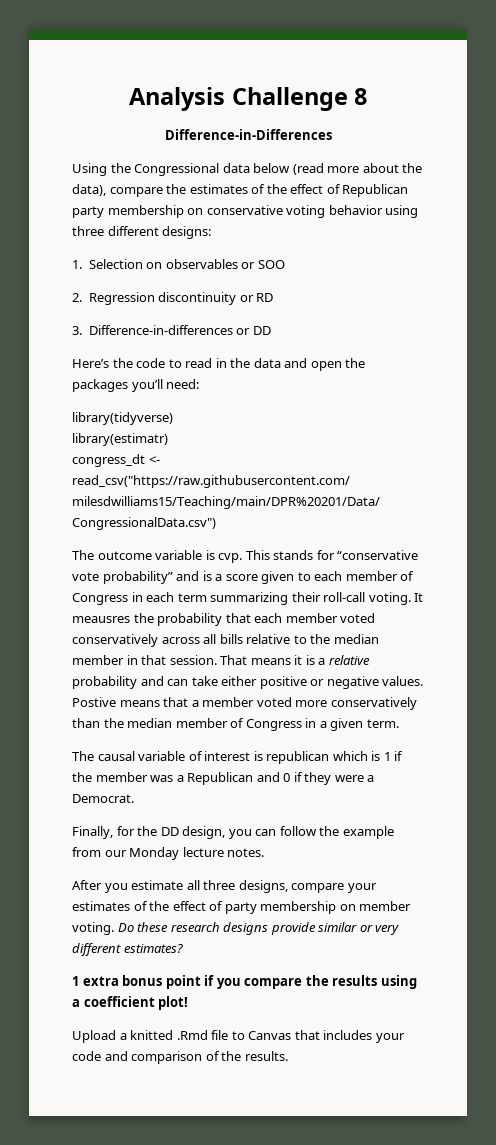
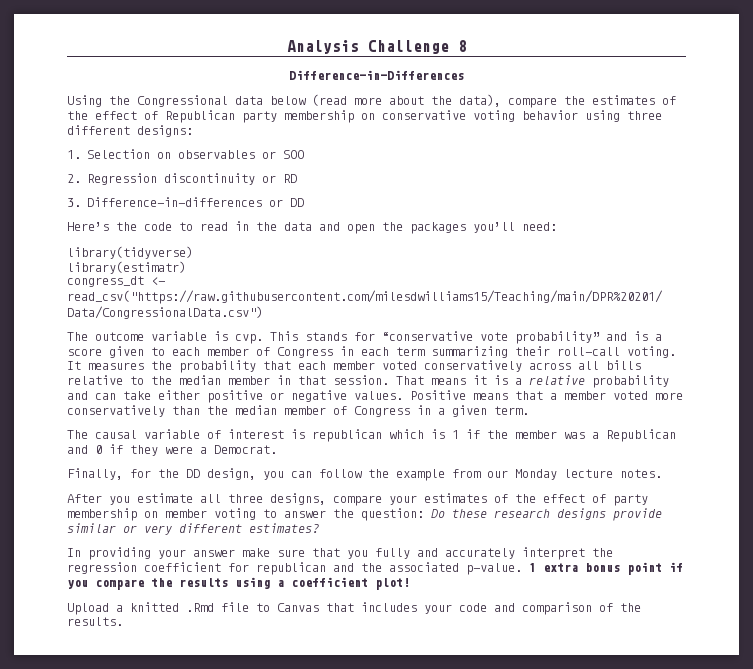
[72,616,130,623] meausres -> [88,362,144,370] measures
[72,697,116,707] Postive -> [410,390,466,400] Positive
[72,922,114,935] voting. -> [214,508,424,521] voting to answer the question:
(183, 948) none -> [67,547,613,560] [67,562,522,575] In providing your answer make sure that you fully and accurately interpret the regression coefficient for republican and the associated p-value.

